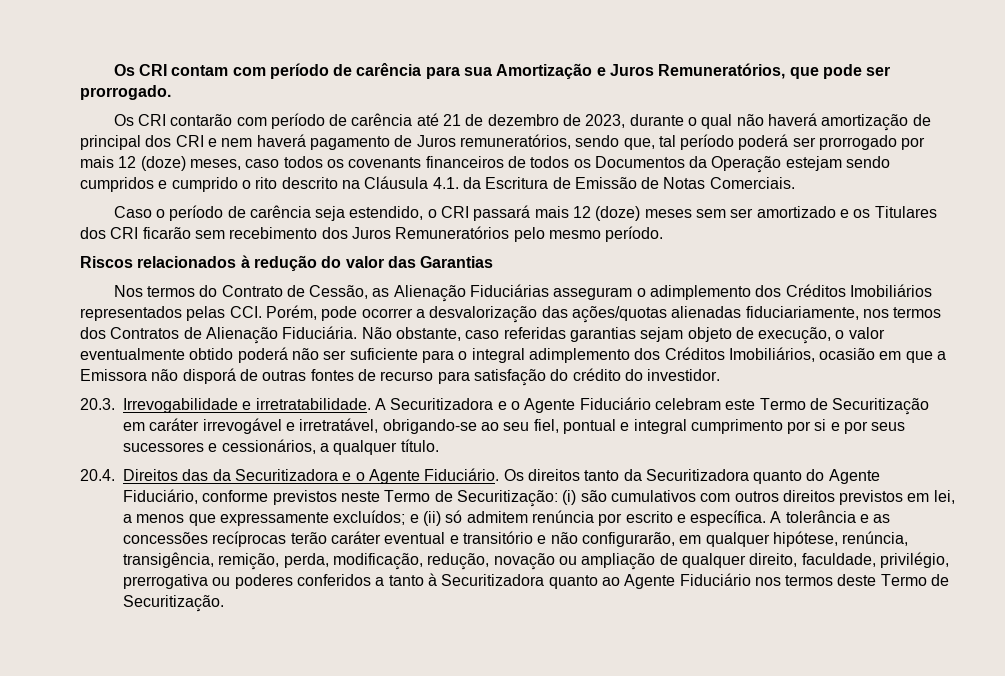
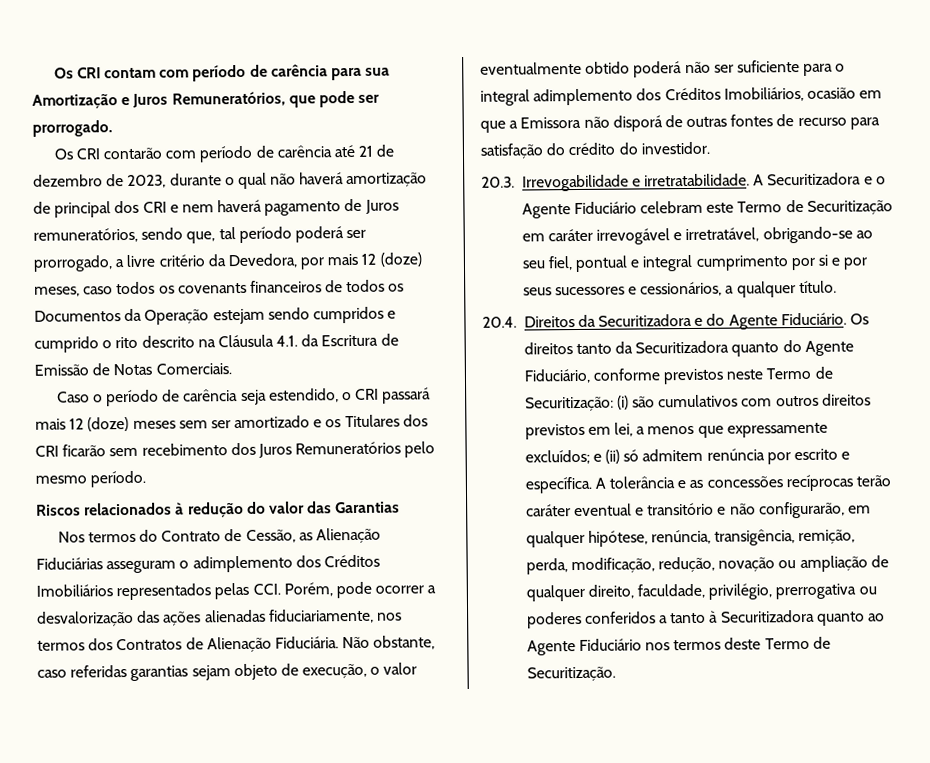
[819,135,898,150] prorrogado -> [33,253,297,272] prorrogado, a livre critério da Devedora,
[571,306,667,323] ações/quotas -> [163,611,202,626] ações
[182,469,209,481] das -> (575, 322) none
[355,472,365,481] o -> [706,313,726,326] do

